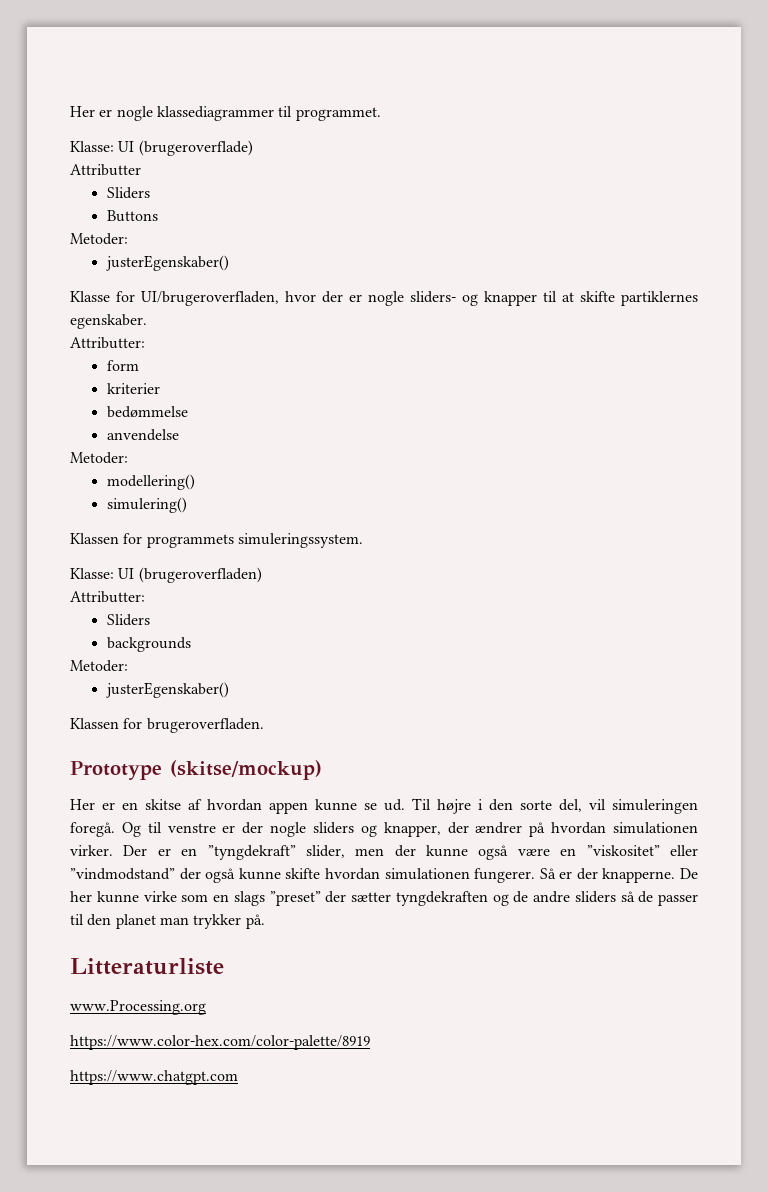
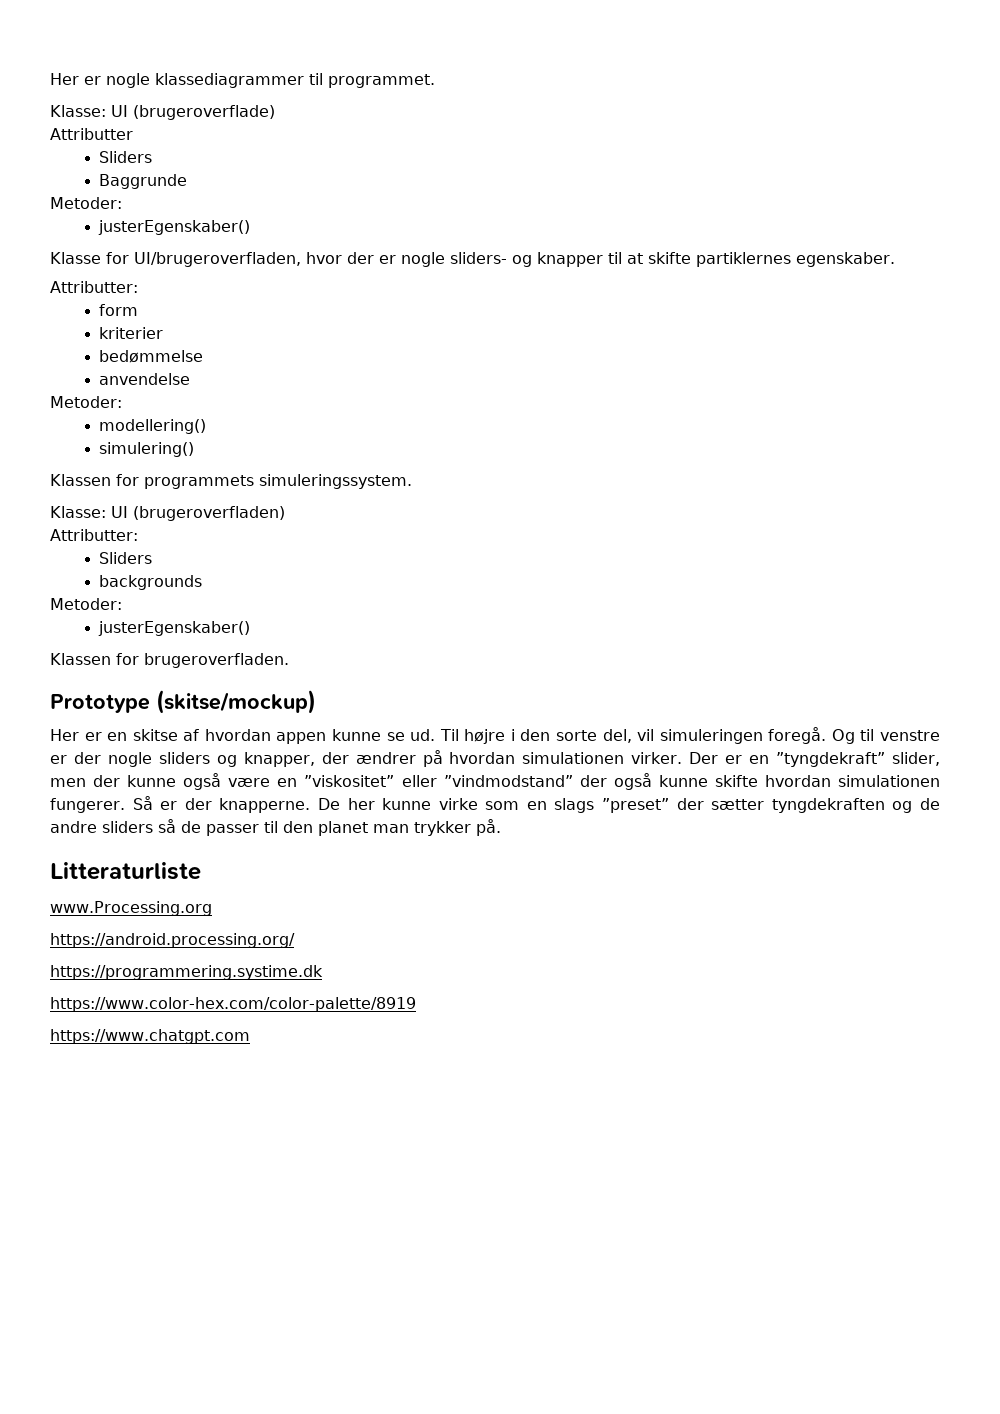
[106,210,158,222] Buttons -> [99,174,188,189] Baggrunde
(206, 1007) none -> [50,933,295,948] [50,965,323,980] // https://android.processing.org/ // https://programmering.systime.dk

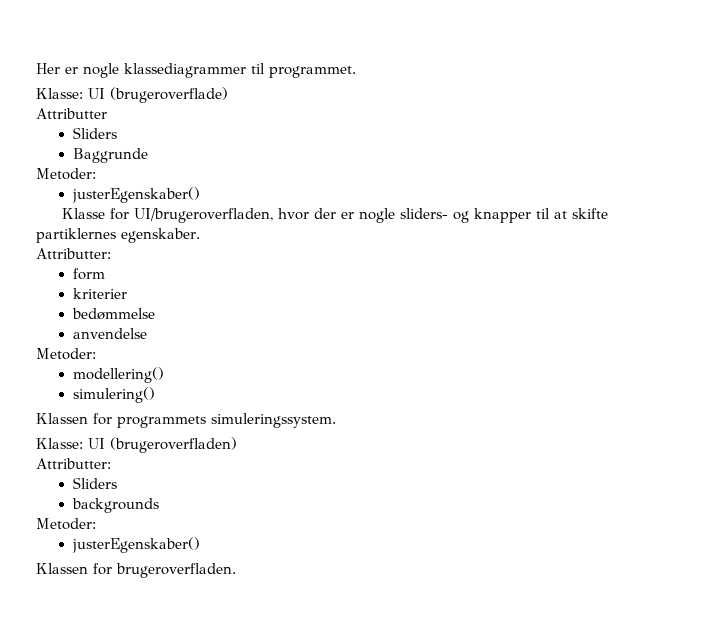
[50,690,316,714] [50,727,940,744] [50,750,940,767] [50,773,940,790] [50,796,941,813] [50,819,501,836] [50,862,201,880] [50,901,212,916] [50,933,295,948] [50,965,323,980] [50,997,416,1012] [50,1029,250,1044] // Prototype (skitse/mockup) // Her er en skitse af hvordan appen kunne se ud. Til højre i den sorte del, vil simuleringen foregå. Og til venstre er der nogle sliders og knapper, der ændrer på hvordan simulationen virker. Der er en ”tyngdekraft” slider, men der kunne også være en ”viskositet” eller ”vindmodstand” der også kunne skifte hvordan simulationen fungerer. Så er der knapperne. De her kunne virke som en slags ”preset” der sætter tyngdekraften og de andre sliders så de passer til den planet man trykker på. // Litteraturliste // www.Processing.org // https://android.processing.org/ // https://programmering.systime.dk // https://www.color-hex.com/color-palette/8919 // https://www.chatgpt.com -> (236, 570) none

